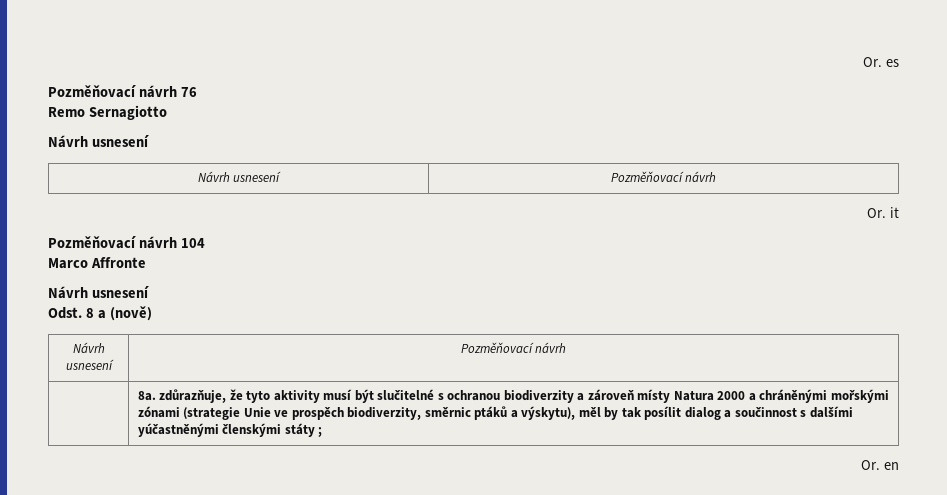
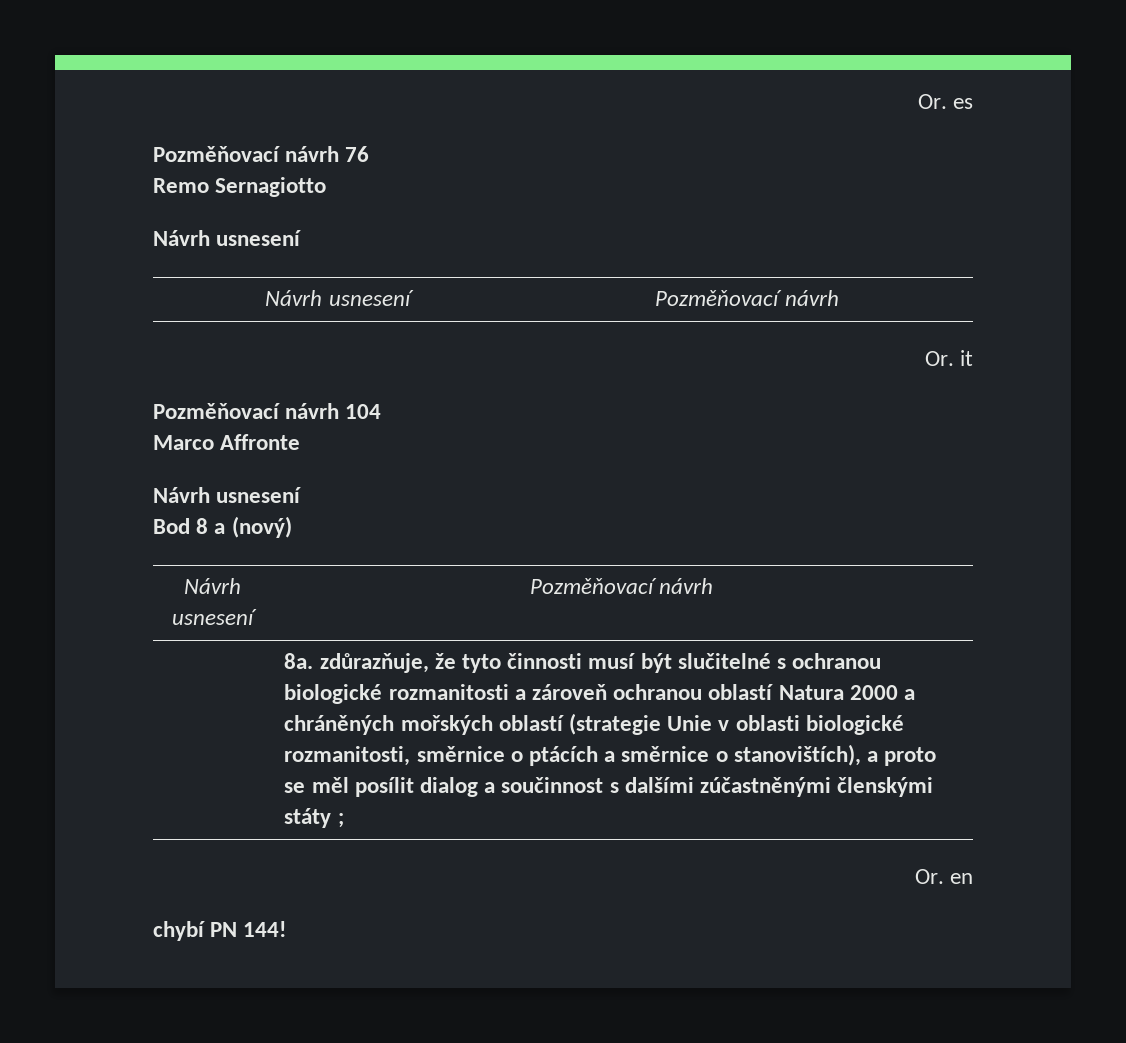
[48,307,82,319] Odst. -> [153,518,190,534] Bod
[109,306,152,321] (nově) -> [231,516,292,538] (nový)
[273,390,320,403] aktivity -> [507,653,583,669] činnosti
[503,389,889,403] [137,406,642,420] biodiverzity a zároveň místy Natura 2000 a chráněnými mořskými zónami (strategie Unie ve prospěch biodiverzity, směrnic ptáků a výskytu), měl by tak -> [284,684,915,704] [284,713,904,735] [284,744,937,766] [284,777,349,793] biologické rozmanitosti a zároveň ochranou oblastí Natura 2000 a chráněných mořských oblastí (strategie Unie v oblasti biologické rozmanitosti, směrnice o ptácích a směrnice o stanovištích), a proto se měl
[137,423,219,437] yúčastněnými -> [699,777,831,797] zúčastněnými
(899, 466) none -> [153,921,287,941] // chybí PN 144!

